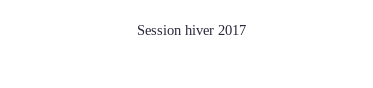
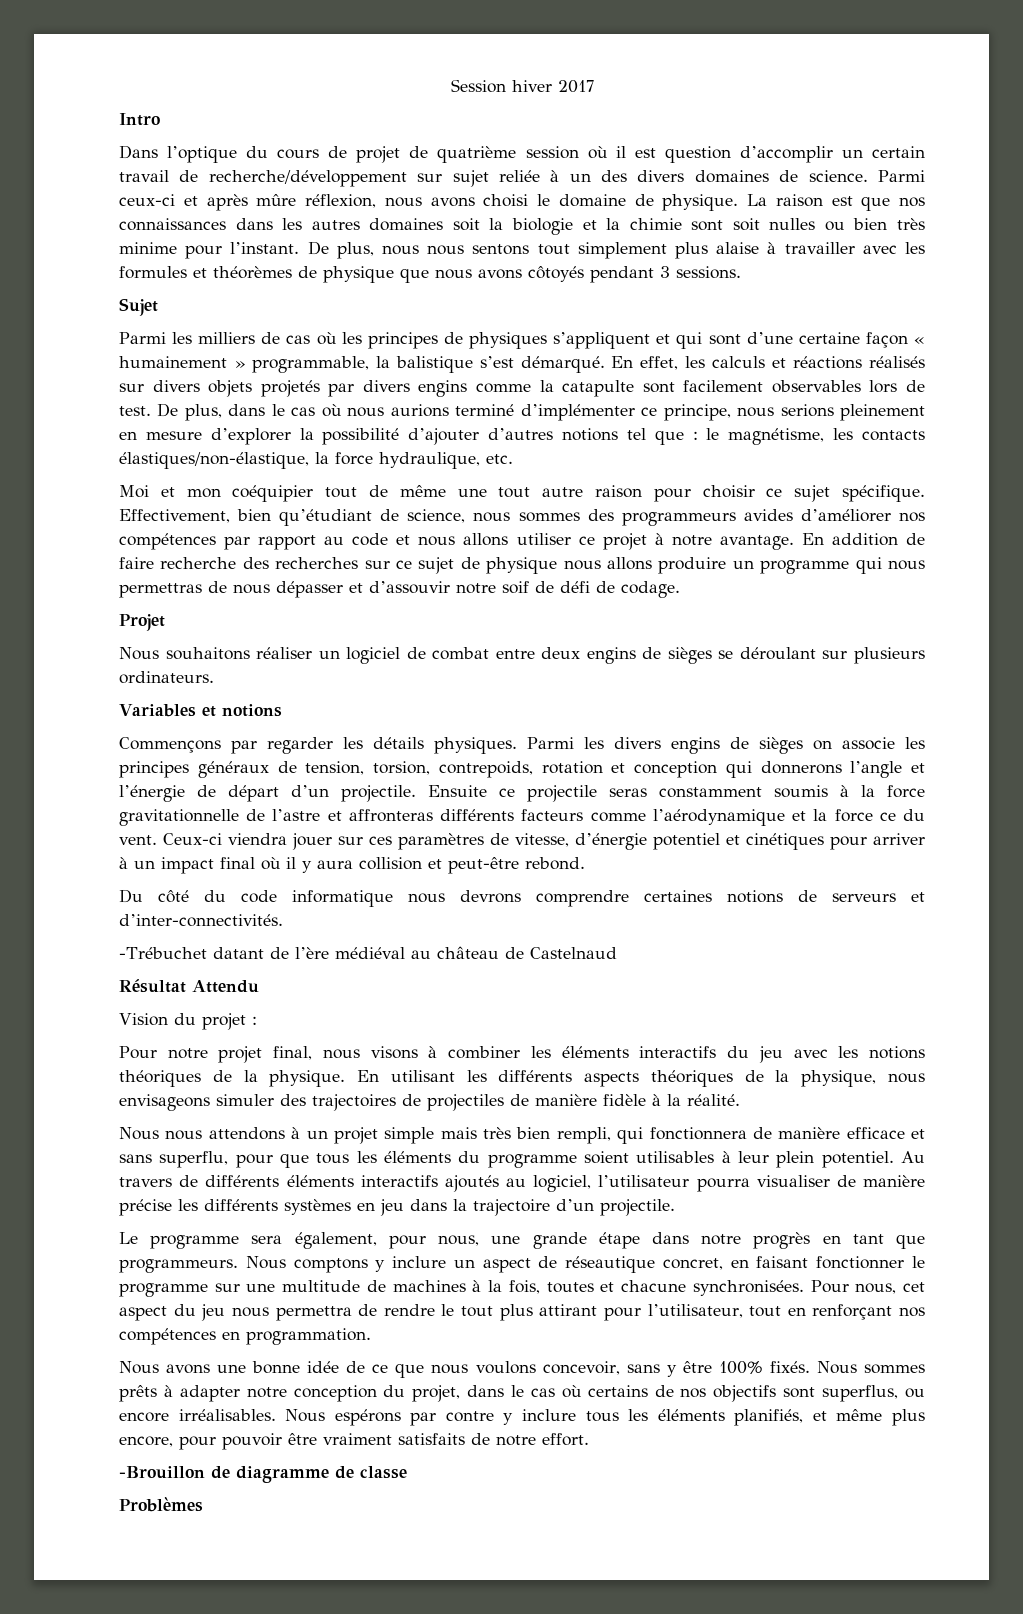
(246, 30) none -> [119,113,160,126] [119,145,926,163] [119,170,925,187] [119,194,925,211] [119,218,925,235] [119,241,926,259] [119,266,741,283] [119,298,158,316] [119,332,926,349] [119,356,925,373] [119,380,925,397] [119,403,925,421] [119,428,926,445] [119,452,513,469] [119,485,925,502] [119,509,925,526] [119,533,925,550] [119,557,925,574] [119,581,680,598] [119,614,165,631] [119,647,925,664] [119,671,214,684] [119,704,282,717] [119,737,925,754] [119,761,925,778] [119,785,925,802] [119,809,926,826] [119,833,925,850] [119,857,585,874] [119,889,925,907] [119,914,283,927] [119,946,617,959] [119,979,259,993] [119,1013,257,1030] [119,1046,926,1063] [119,1070,925,1087] [119,1094,740,1111] [119,1127,925,1144] [119,1151,926,1168] [119,1175,925,1192] [119,1199,675,1216] [119,1232,925,1249] [119,1256,925,1273] [119,1280,926,1297] [119,1304,925,1321] [119,1328,371,1345] [119,1361,925,1378] [119,1385,925,1402] [119,1409,925,1426] [119,1433,589,1450] [119,1466,407,1483] [119,1497,203,1512] // Intro // Dans l’optique du cours de projet de quatrième session où il est question d’accomplir un certain travail de recherche/développement sur sujet reliée à un des divers domaines de science. Parmi ceux-ci et après mûre réflexion, nous avons choisi le domaine de physique. La raison est que nos connaissances dans les autres domaines soit la biologie et la chimie sont soit nulles ou bien très minime pour l’instant. De plus, nous nous sentons tout simplement plus alaise à travailler avec les formules et théorèmes de physique que nous avons côtoyés pendant 3 sessions. // Sujet // Parmi les milliers de cas où les principes de physiques s’appliquent et qui sont d’une certaine façon « humainement » programmable, la balistique s’est démarqué. En effet, les calculs et réactions réalisés sur divers objets projetés par divers engins comme la catapulte sont facilement observables lors de test. De plus, dans le cas où nous aurions terminé d’implémenter ce principe, nous serions pleinement en mesure d’explorer la possibilité d’ajouter d’autres notions tel que : le magnétisme, les contacts élastiques/non-élastique, la force hydraulique, etc. // Moi et mon coéquipier tout de même une tout autre raison pour choisir ce sujet spécifique. Effectivement, bien qu’étudiant de science, nous sommes des programmeurs avides d’améliorer nos compétences par rapport au code et nous allons utiliser ce projet à notre avantage. En addition de faire recherche des recherches sur ce sujet de physique nous allons produire un programme qui nous permettras de nous dépasser et d’assouvir notre soif de défi de codage. // Projet // Nous souhaitons réaliser un logiciel de combat entre deux engins de sièges se déroulant sur plusieurs ordinateurs. // Variables et notions // Commençons par regarder les détails physiques. Parmi les divers engins de sièges on associe les principes généraux de tension, torsion, contrepoids, rotation et conception qui donnerons l’angle et l’énergie de départ d’un projectile. Ensuite ce projectile seras constamment soumis à la force gravitationnelle de l’astre et affronteras différents facteurs comme l’aérodynamique et la force ce du vent. Ceux-ci viendra jouer sur ces paramètres de vitesse, d’énergie potentiel et cinétiques pour arriver à un impact final où il y aura collision et peut-être rebond. // Du côté du code informatique nous devrons comprendre certaines notions de serveurs et d’inter-connectivités. // -Trébuchet datant de l’ère médiéval au château de Castelnaud // Résultat Attendu // Vision du projet : // Pour notre projet final, nous visons à combiner les éléments interactifs du jeu avec les notions théoriques de la physique. En utilisant les différents aspects théoriques de la physique, nous envisageons simuler des trajectoires de projectiles de manière fidèle à la réalité. // Nous nous attendons à un projet simple mais très bien rempli, qui fonctionnera de manière efficace et sans superflu, pour que tous les éléments du programme soient utilisables à leur plein potentiel. Au travers de différents éléments interactifs ajoutés au logiciel, l’utilisateur pourra visualiser de manière précise les différents systèmes en jeu dans la trajectoire d’un projectile. // Le programme sera également, pour nous, une grande étape dans notre progrès en tant que programmeurs. Nous comptons y inclure un aspect de réseautique concret, en faisant fonctionner le programme sur une multitude de machines à la fois, toutes et chacune synchronisées. Pour nous, cet aspect du jeu nous permettra de rendre le tout plus attirant pour l’utilisateur, tout en renforçant nos compétences en programmation. // Nous avons une bonne idée de ce que nous voulons concevoir, sans y être 100% fixés. Nous sommes prêts à adapter notre conception du projet, dans le cas où certains de nos objectifs sont superflus, ou encore irréalisables. Nous espérons par contre y inclure tous les éléments planifiés, et même plus encore, pour pouvoir être vraiment satisfaits de notre effort. // -Brouillon de diagramme de classe // Problèmes

